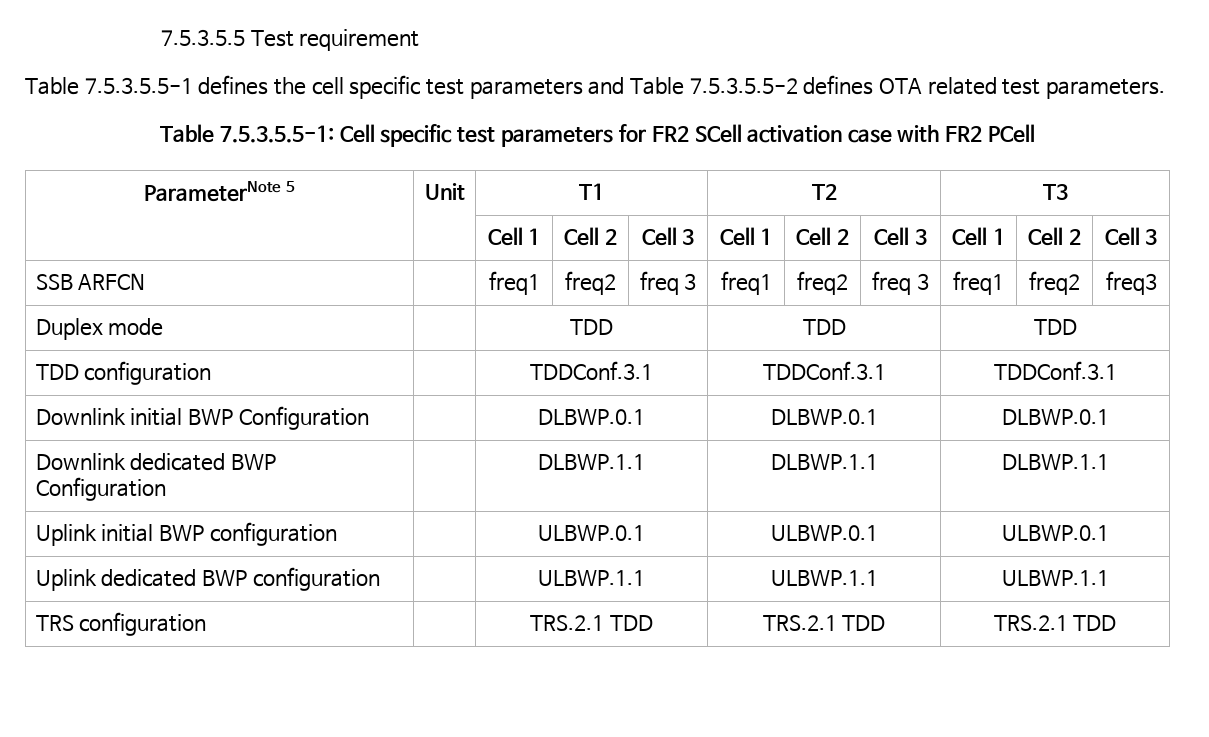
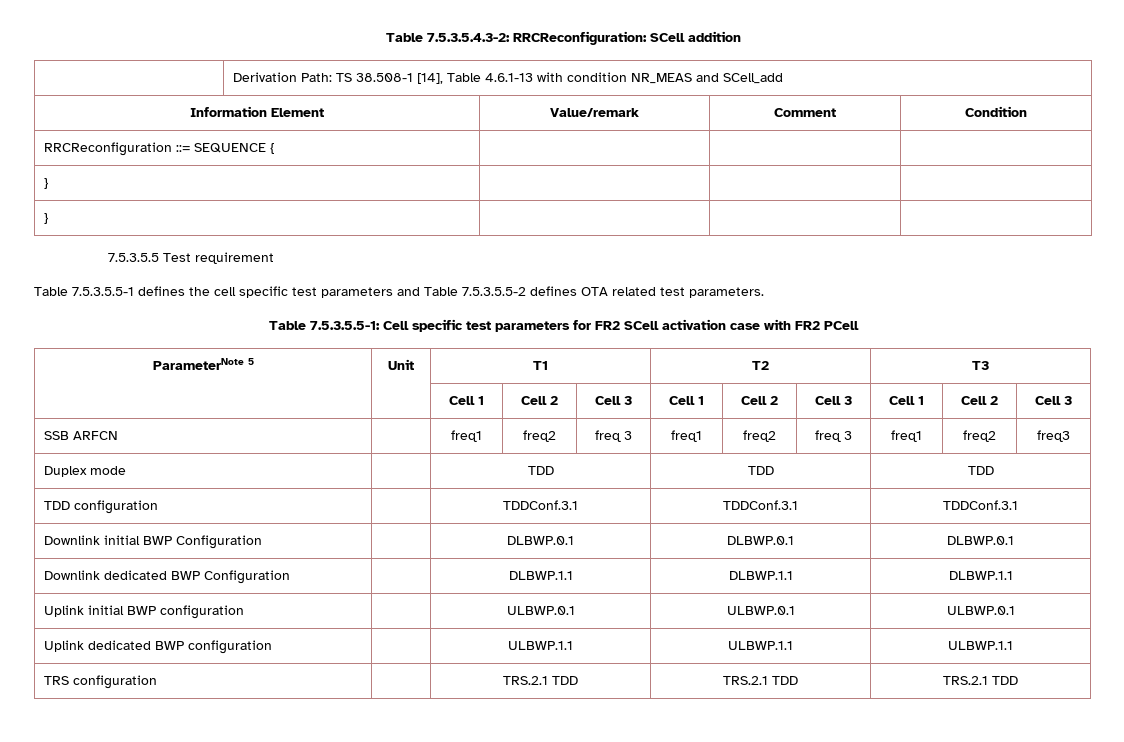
(161, 37) none -> [385,31,741,45] [233,72,784,84] [190,106,324,117] [550,108,639,117] [774,108,836,117] [965,106,1027,117] [44,142,275,156] [44,178,49,189] [44,213,49,224] Table 7.5.3.5.4.3-2: RRCReconfiguration: SCell addition // | Derivation Path: TS 38.508-1 [14], Table 4.6.1-13 with condition NR_MEAS and SCell_add // Information Element | Value/remark | Comment | Condition // RRCReconfiguration ::= SEQUENCE { | | | // } | | | // } | | | //

